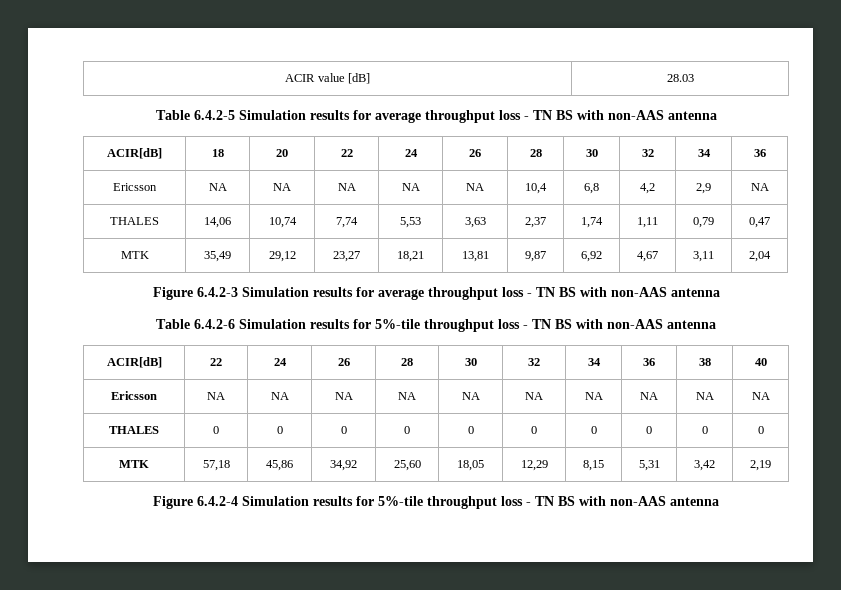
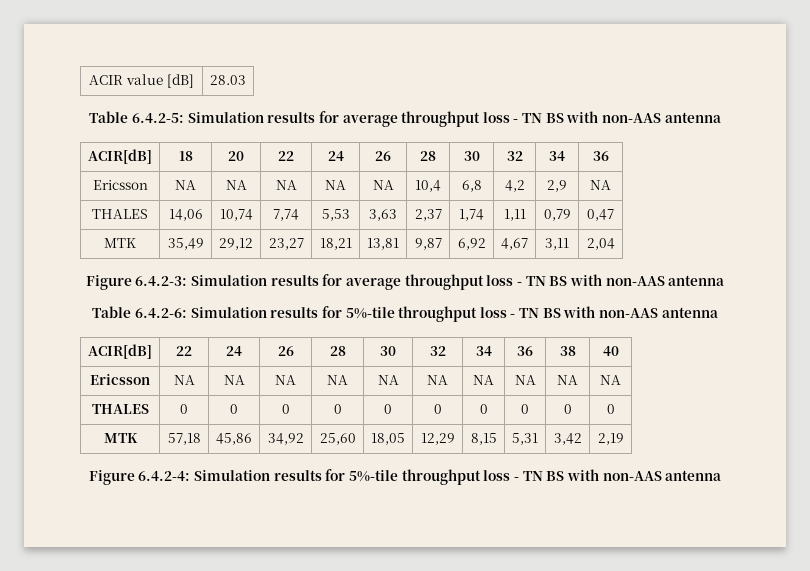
[193,110,235,120] 6.4.2-5 -> [131,113,184,123] 6.4.2-5:
[196,287,238,297] 6.4.2-3 -> [135,276,188,286] 6.4.2-3:
[194,319,235,329] 6.4.2-6 -> [134,308,187,318] 6.4.2-6:
[197,496,238,506] 6.4.2-4 -> [138,471,191,481] 6.4.2-4:

